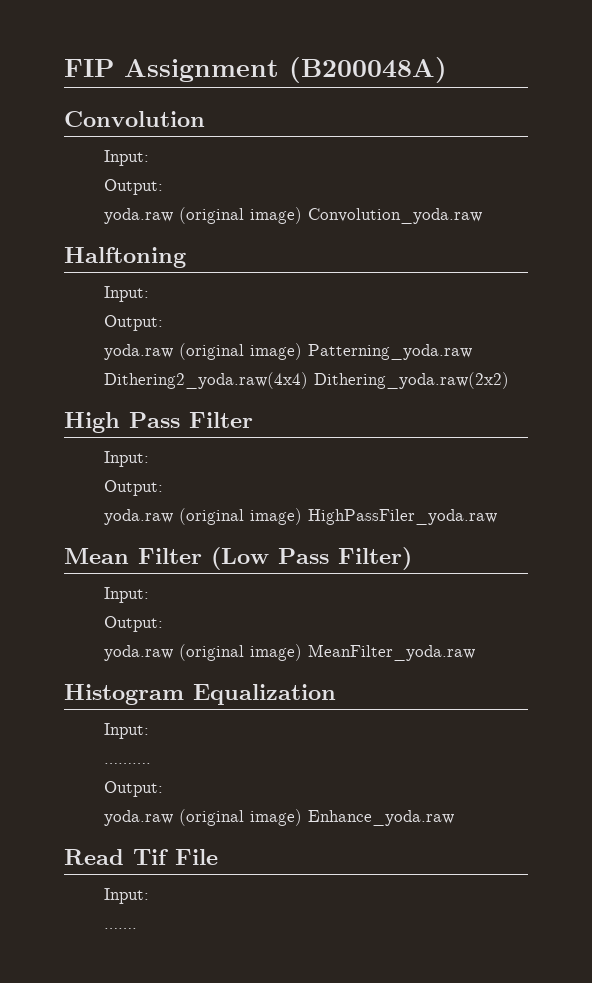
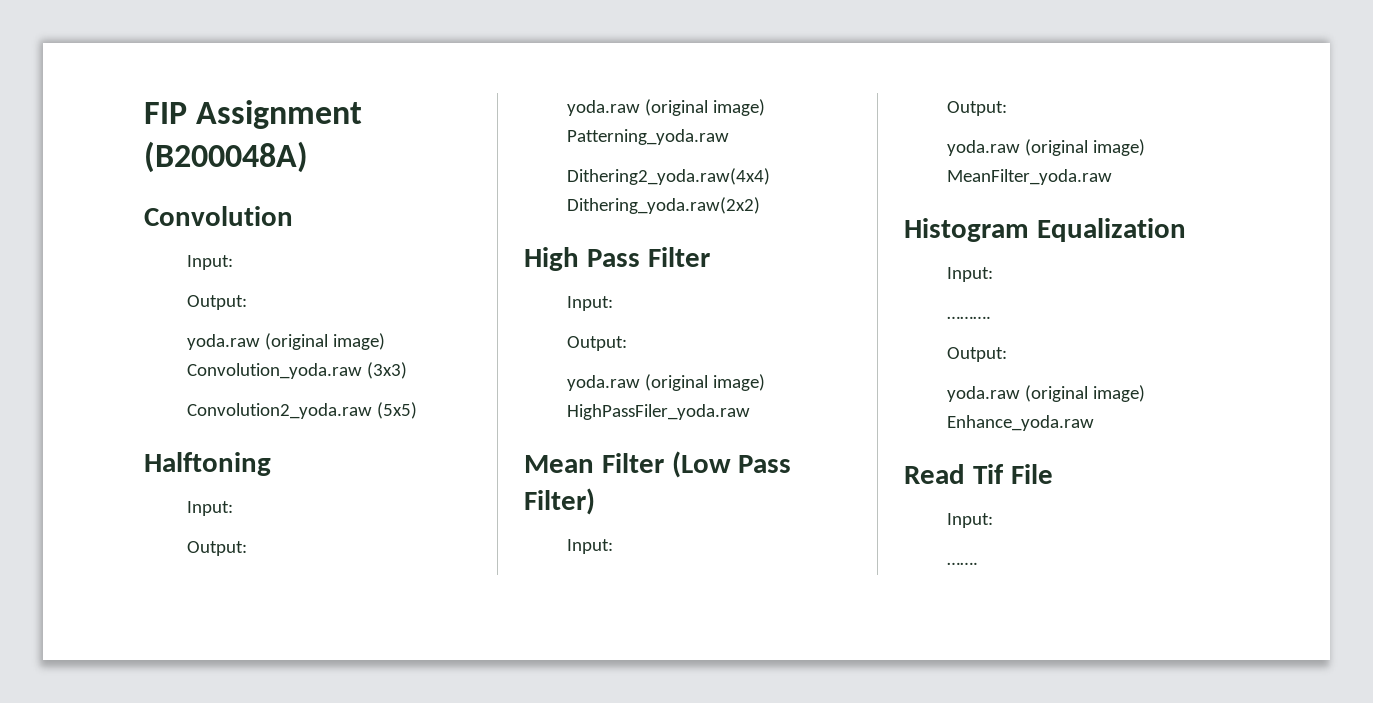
(482, 216) none -> [367,362,408,379] [187,402,418,419] (3x3) // Convolution2_yoda.raw (5x5)

